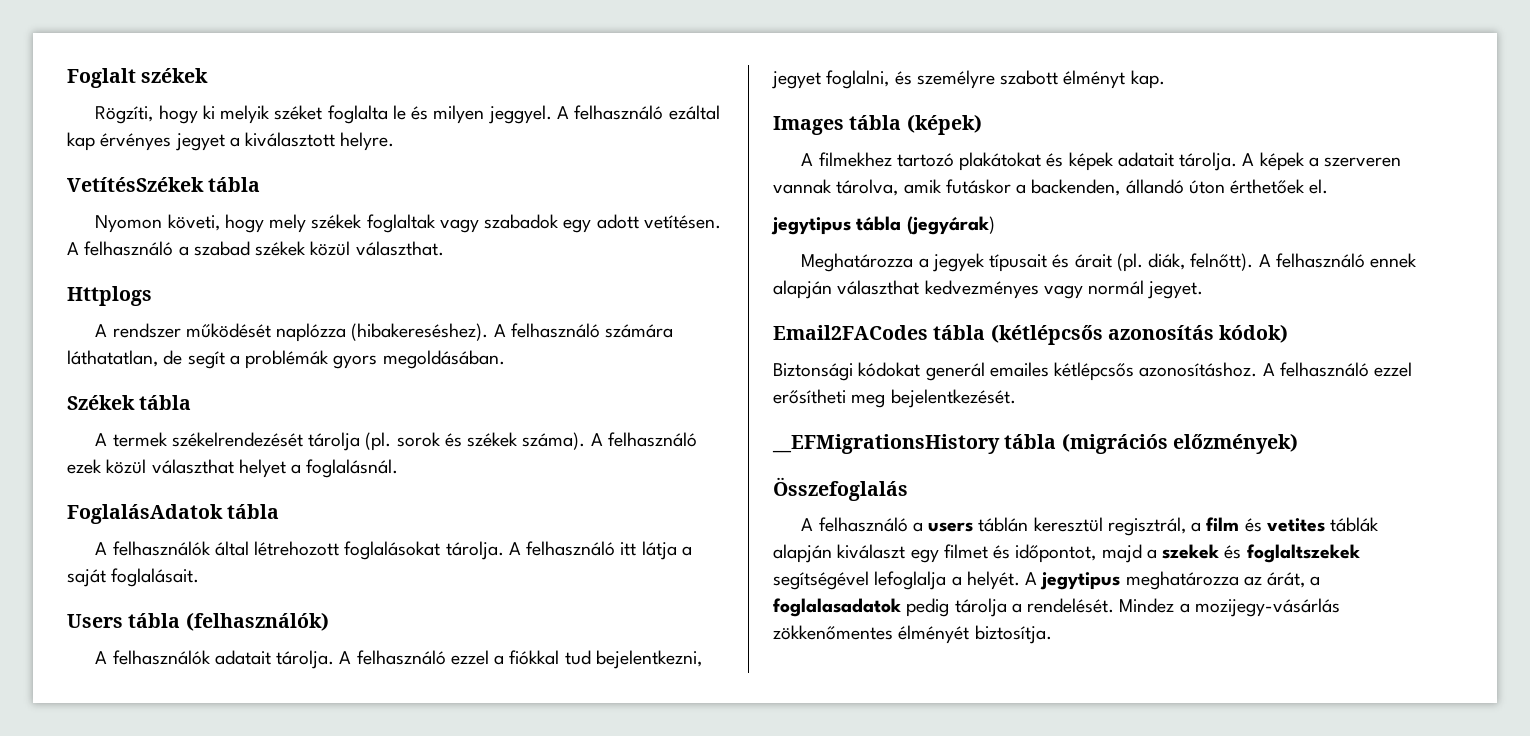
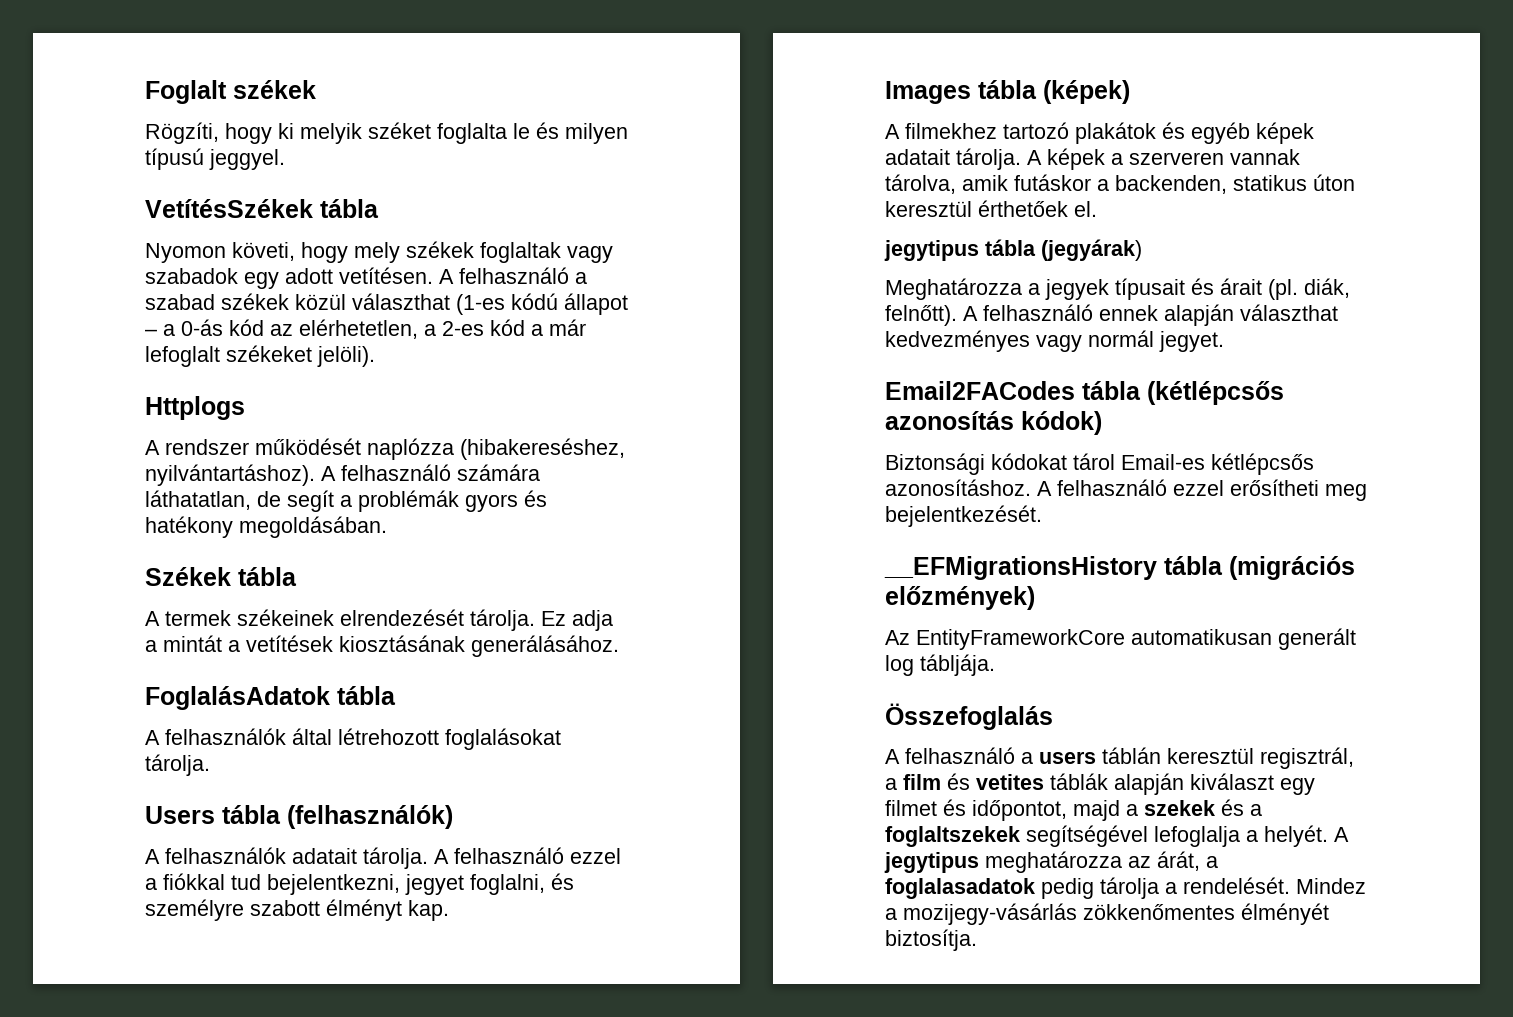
(485, 114) none -> [145,148,204,170] típusú
[556,105,720,120] [67,132,395,151] A felhasználó ezáltal kap érvényes jegyet a kiválasztott helyre. -> (285, 159) none
[355,241,444,256] választhat. -> [352,293,628,315] [145,319,586,339] [145,345,375,367] választhat (1-es kódú állapot – a 0-ás kód az elérhetetlen, a 2-es kód a már lefoglalt székeket jelöli).
[351,323,489,341] (hibakereséshez). -> [460,438,625,460] [145,464,315,486] (hibakereséshez, nyilvántartáshoz).
(378, 362) none -> [524,490,547,507] [145,516,233,538] és hatékony
[171,432,697,451] [67,459,399,478] székelrendezését tárolja (pl. sorok és székek száma). A felhasználó ezek közül választhat helyet a foglalásnál. -> [237,609,613,631] [145,635,619,657] székeinek elrendezését tárolja. Ez adja a mintát a vetítések kiosztásának generálásához.
[508,541,692,560] [67,568,200,587] A felhasználó itt látja a saját foglalásait. -> (210, 765) none
[959,152,1064,171] plakátokat és -> [1075,122,1250,144] plakátok és egyéb
[1125,179,1225,194] állandó úton -> [1233,174,1355,191] [885,201,972,217] statikus úton keresztül
[925,362,1049,381] generál emailes -> [1073,453,1205,470] tárol Email-es
(1298, 443) none -> [885,628,1356,650] [885,654,995,676] // Az EntityFrameworkCore automatikusan generált log tábljája.
(1242, 552) none -> [1250,804,1262,816] a

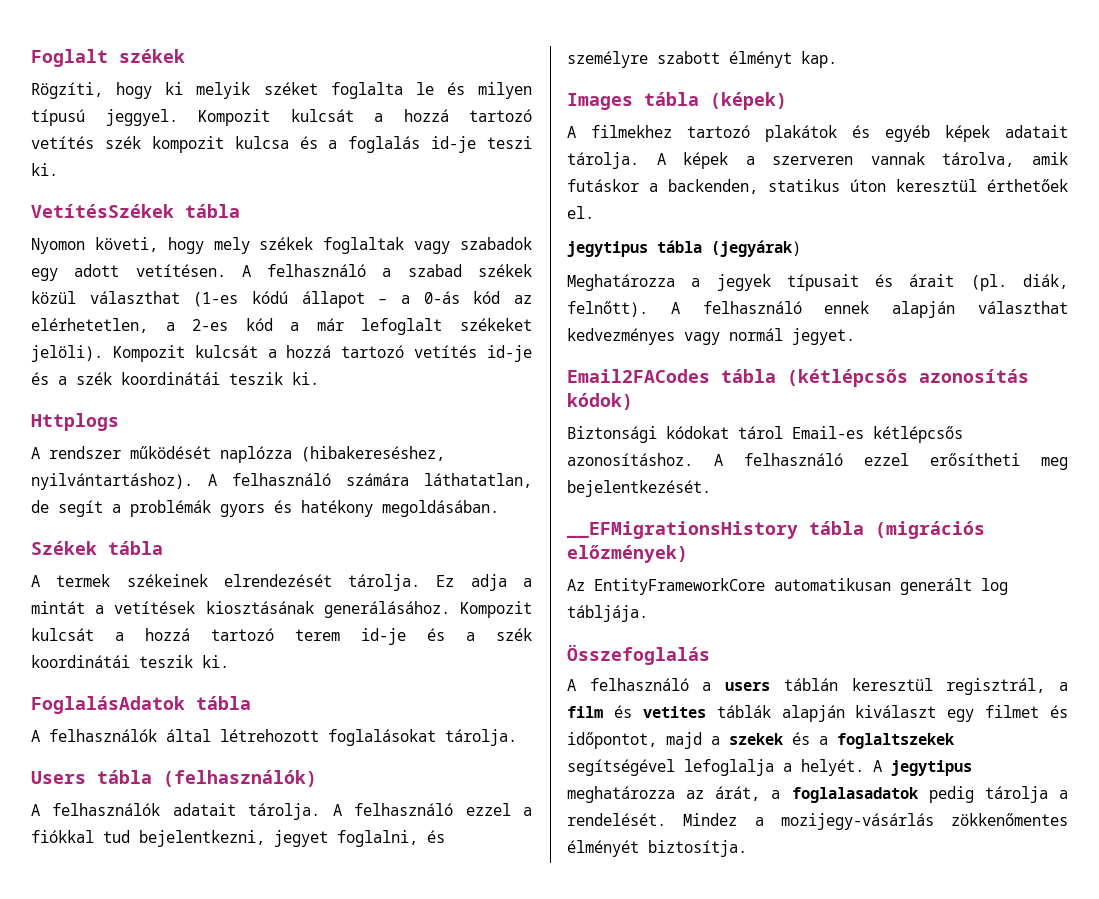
(285, 159) none -> [198,109,532,126] [31,136,532,153] [31,163,58,176] Kompozit kulcsát a hozzá tartozó vetítés szék kompozit kulcsa és a foglalás id-je teszi ki.
(375, 356) none -> [112,345,532,362] [31,372,319,385] Kompozit kulcsát a hozzá tartozó vetítés id-je és a szék koordinátái teszik ki.
(619, 646) none -> [460,601,532,618] [31,628,532,645] [31,655,229,668] Kompozit kulcsát a hozzá tartozó terem id-je és a szék koordinátái teszik ki.

